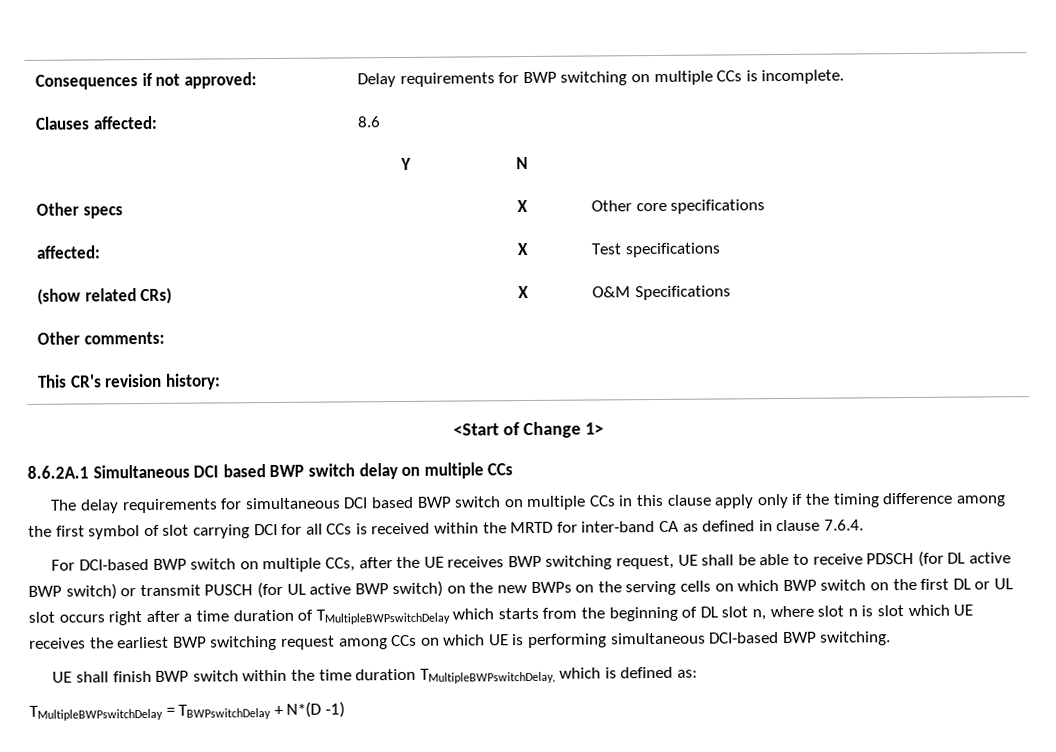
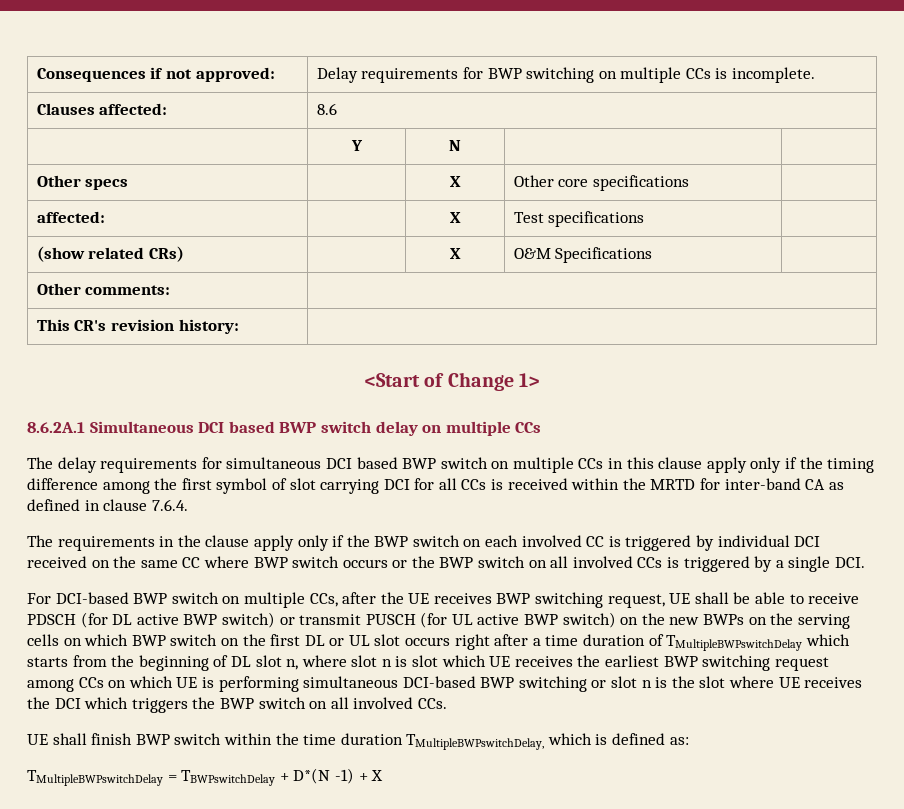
(864, 525) none -> [27,535,821,551] [27,556,865,572] // The requirements in the clause apply only if the BWP switch on each involved CC is triggered by individual DCI received on the same CC where BWP switch occurs or the BWP switch on all involved CCs is triggered by a single DCI.
[820,631,892,646] switching. -> [518,676,863,692] [27,697,447,713] switching or slot n is the slot where UE receives the DCI which triggers the BWP switch on all involved CCs.
[286,701,345,718] N*(D -1) -> [293,768,384,784] D*(N -1) + X

